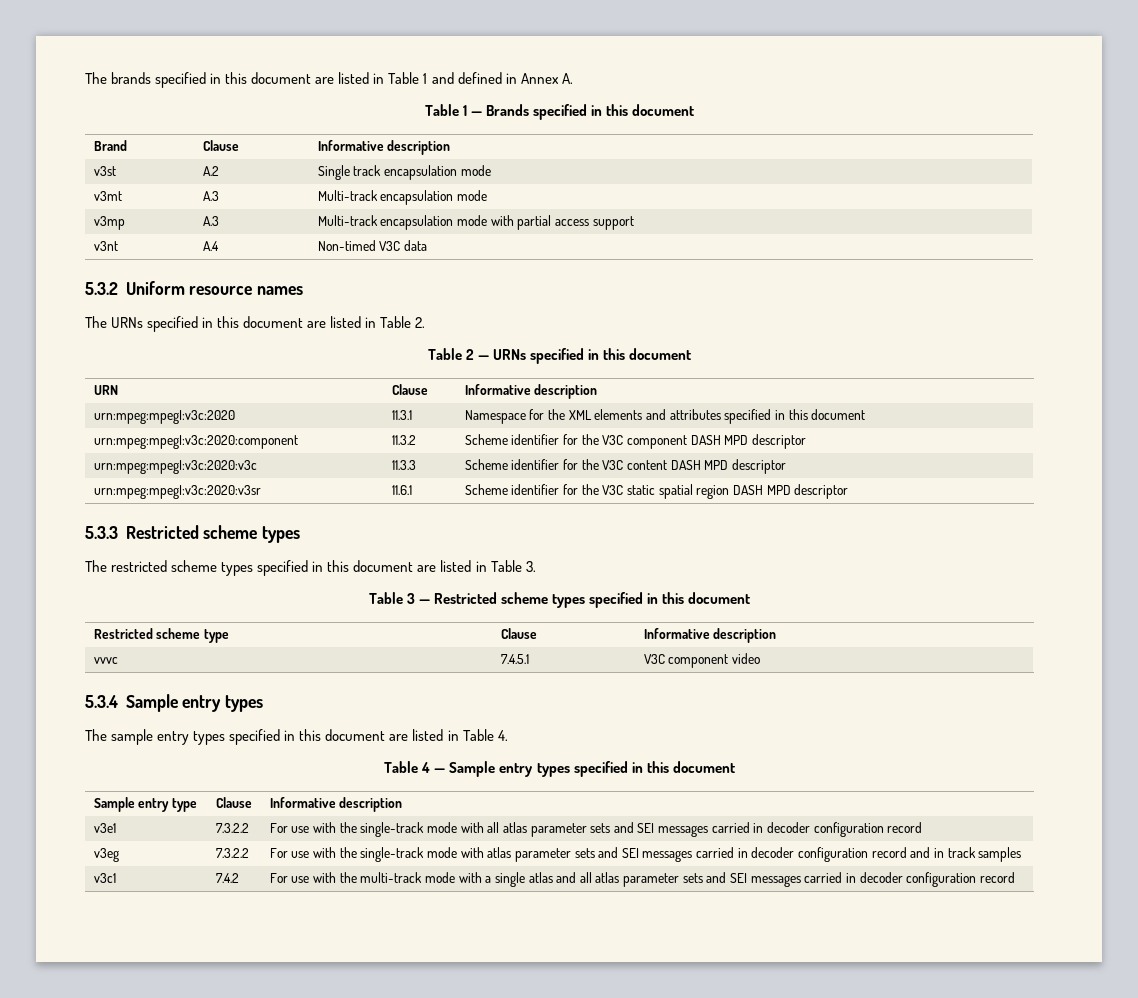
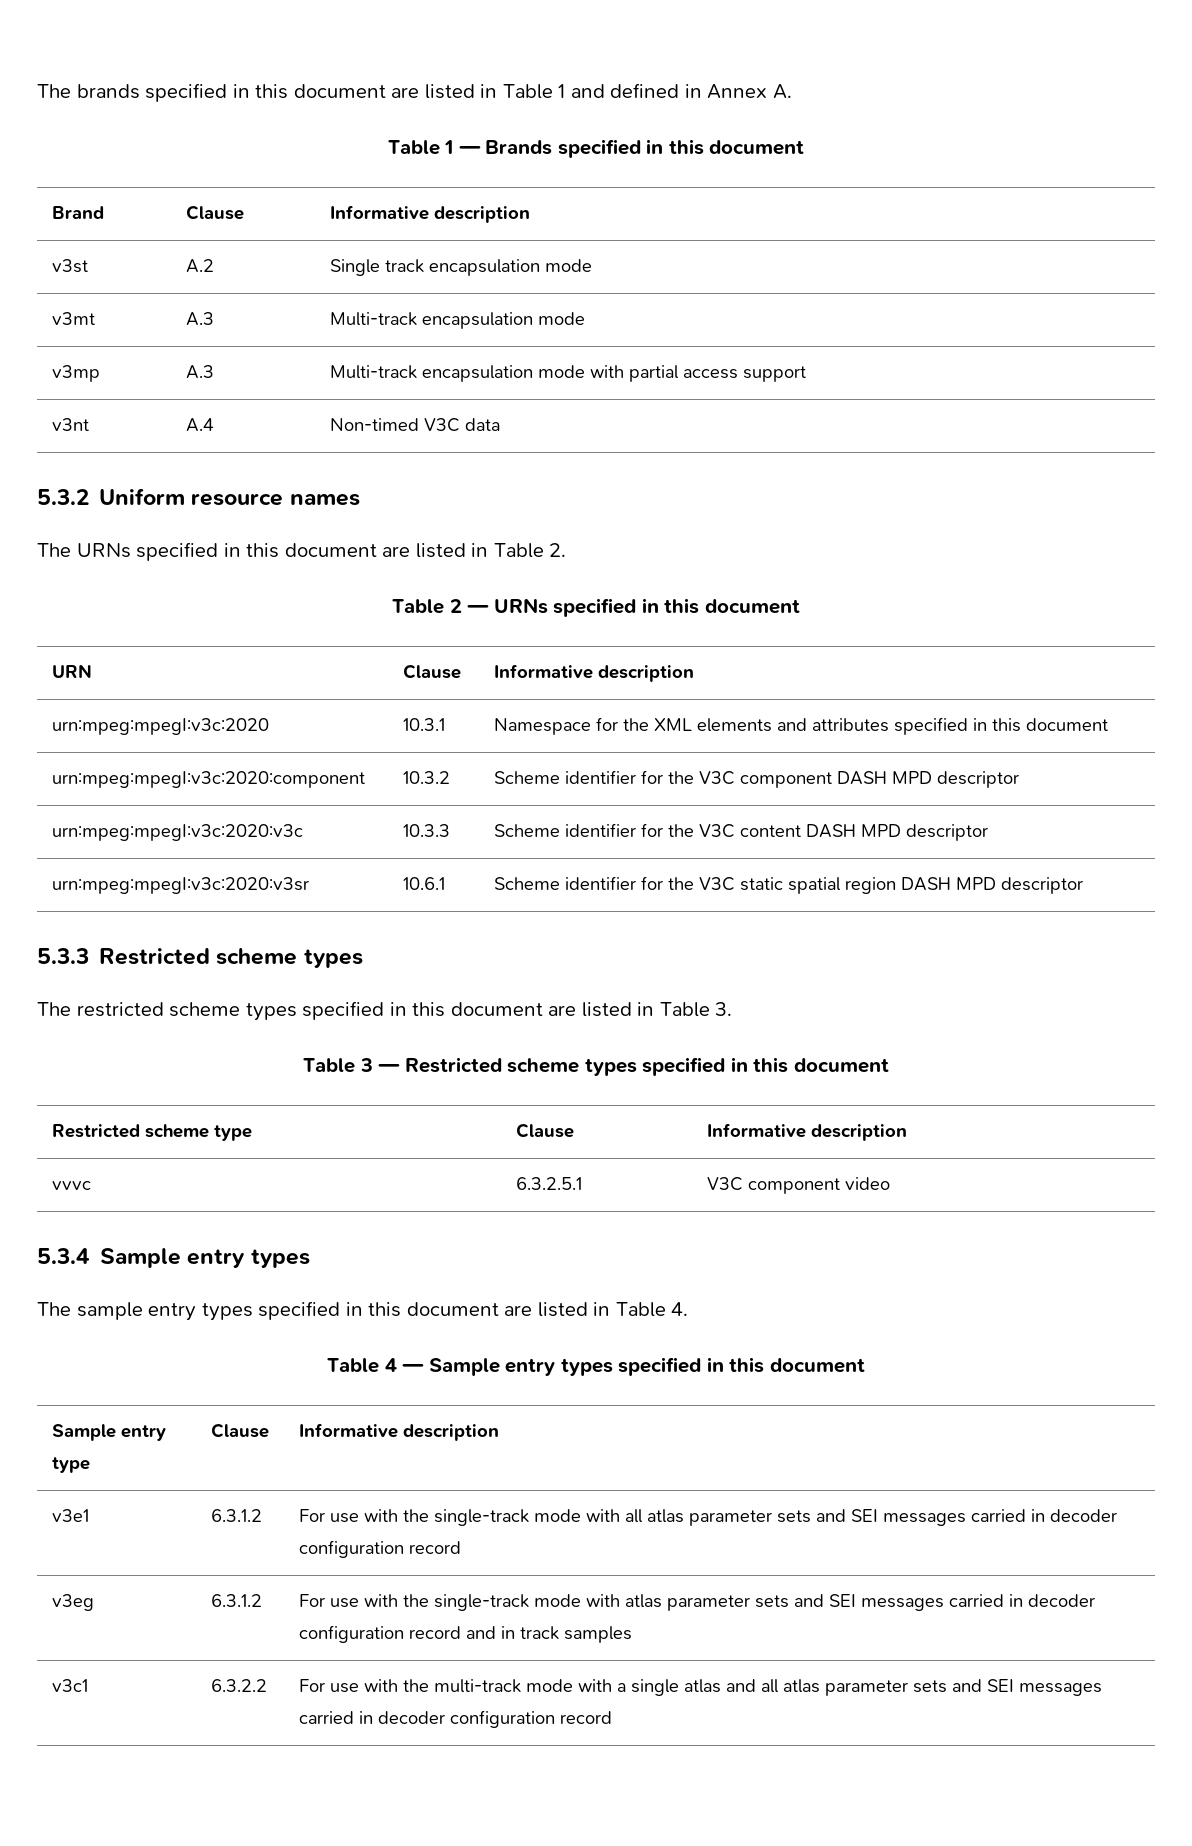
[391,410,412,420] 11.3.1 -> [402,718,445,731] 10.3.1
[391,435,416,445] 11.3.2 -> [402,771,450,784] 10.3.2
[391,460,416,470] 11.3.3 -> [402,824,450,837] 10.3.3
[391,485,412,495] 11.6.1 -> [402,877,445,890] 10.6.1
[500,654,529,664] 7.4.5.1 -> [515,1177,582,1190] 6.3.2.5.1
[215,823,249,833] 7.3.2.2 -> [210,1509,262,1522] 6.3.1.2
[215,848,249,858] 7.3.2.2 -> [210,1594,262,1607] 6.3.1.2
[215,873,239,883] 7.4.2 -> [210,1679,267,1692] 6.3.2.2

